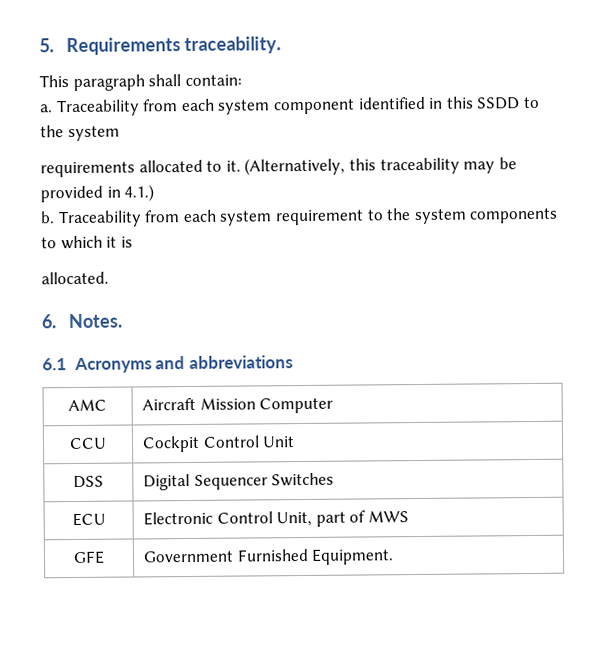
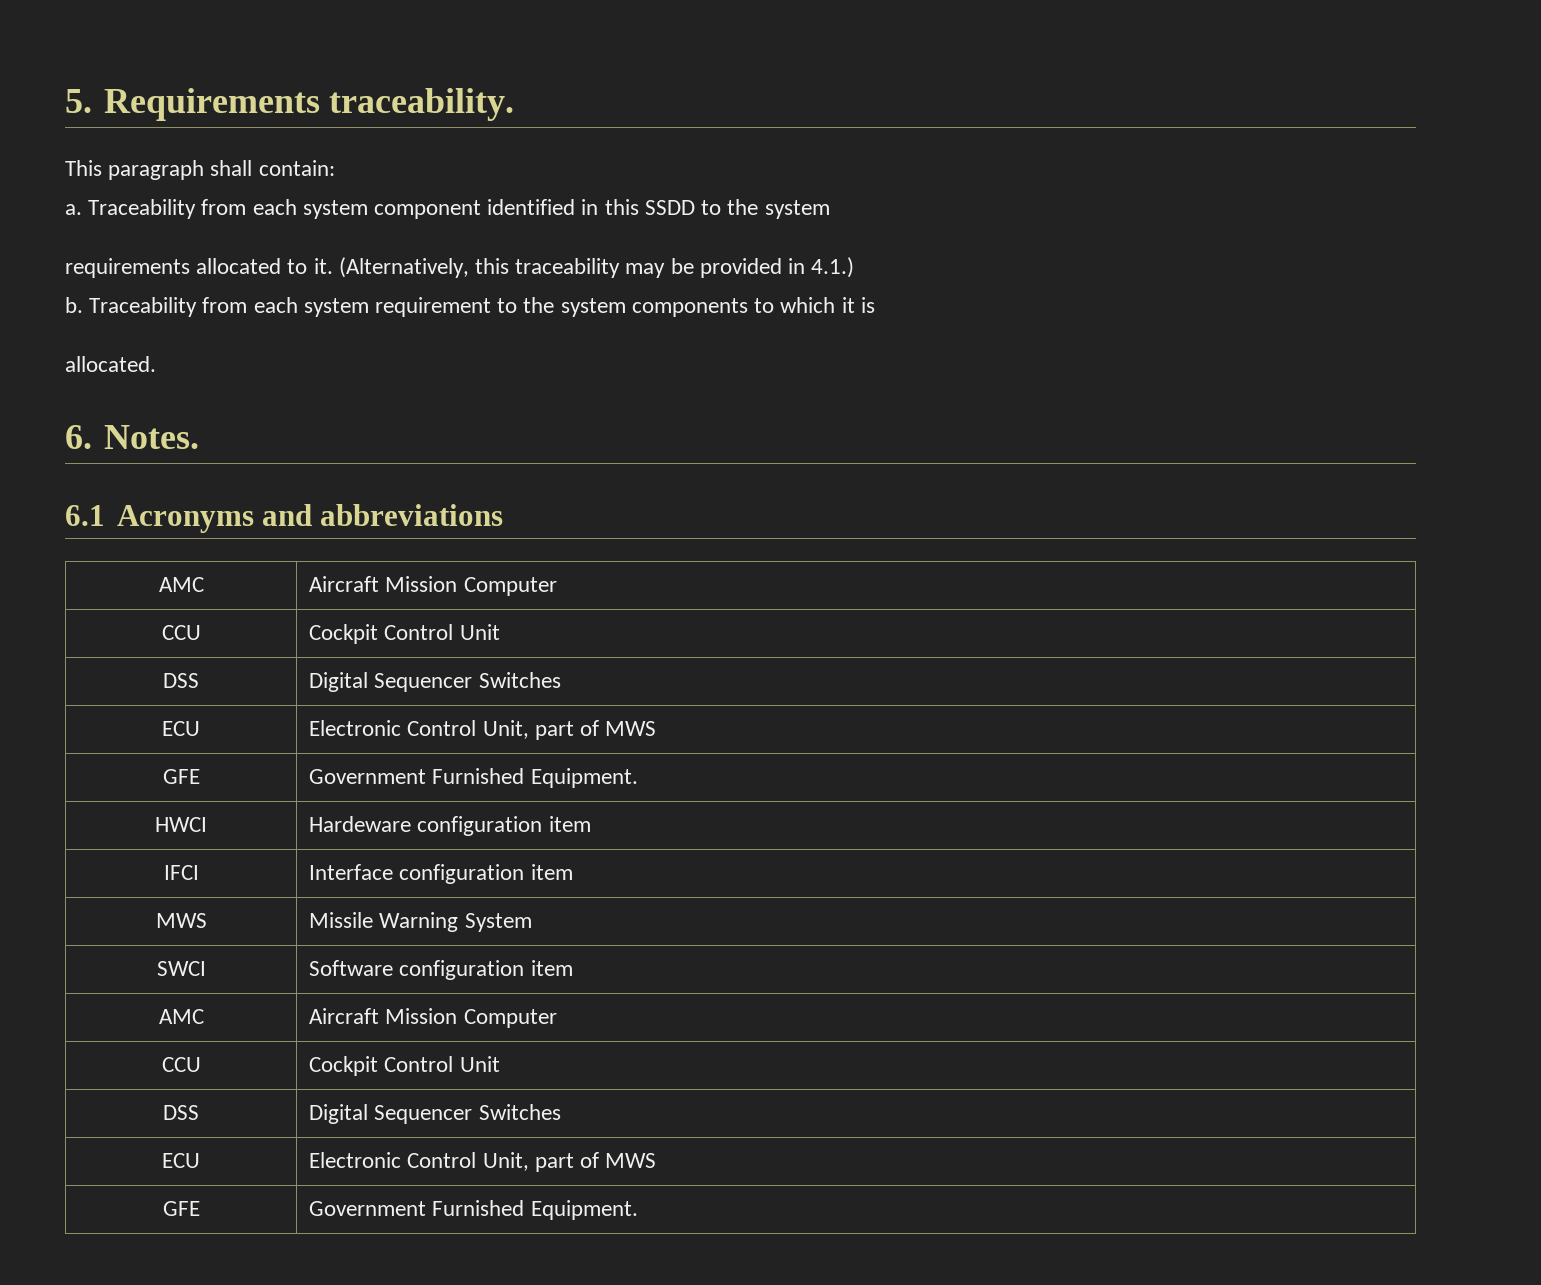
(395, 556) none -> [155,817,207,832] [309,816,591,836] [163,865,199,880] [309,864,573,884] [155,913,207,928] [309,912,532,932] [156,961,206,976] [309,960,573,980] [158,1009,204,1024] [309,1008,557,1028] [161,1057,201,1072] [309,1056,500,1076] [163,1105,199,1120] [309,1104,561,1124] [162,1153,200,1168] [309,1152,657,1172] [162,1201,200,1216] [309,1200,638,1220] // HWCI | Hardeware configuration item // IFCI | Interface configuration item // MWS | Missile Warning System // SWCI | Software configuration item // AMC | Aircraft Mission Computer // CCU | Cockpit Control Unit // DSS | Digital Sequencer Switches // ECU | Electronic Control Unit, part of MWS // GFE | Government Furnished Equipment.

